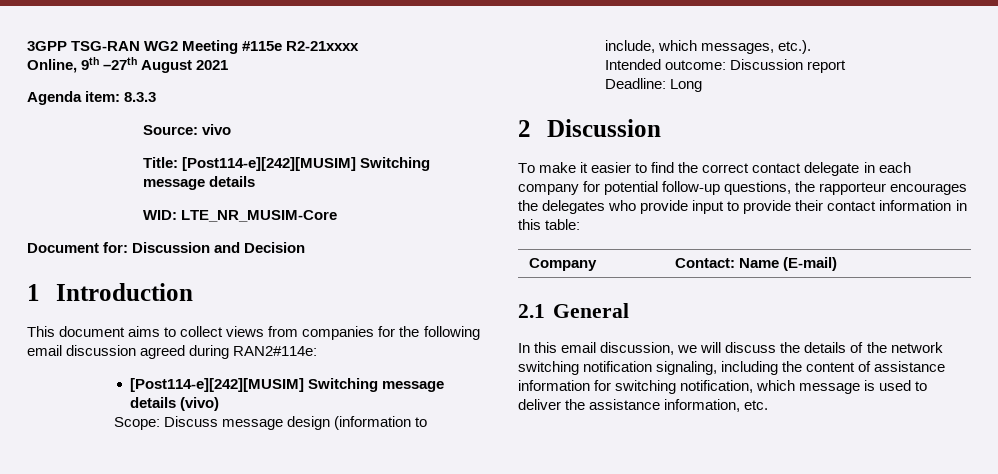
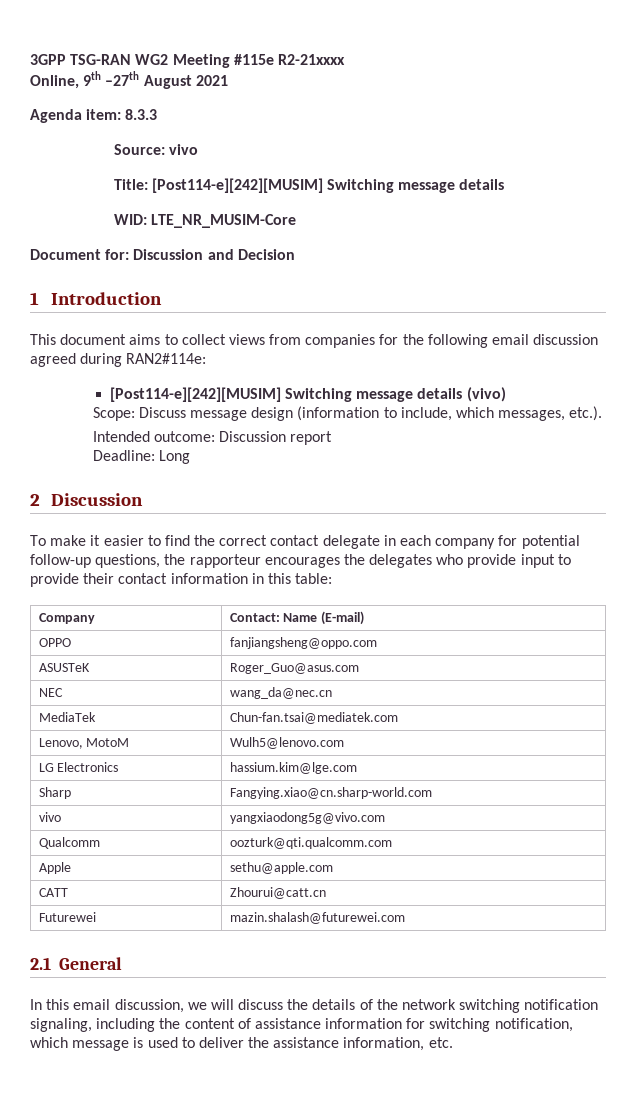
(838, 264) none -> [38,638,71,647] [229,637,377,649] [38,663,90,672] [229,663,359,674] [38,688,63,697] [229,687,332,699] [38,712,96,722] [229,712,398,724] [38,738,130,749] [229,737,344,749] [38,762,119,772] [229,762,357,774] [38,787,71,799] [229,787,432,799] [38,812,61,822] [229,812,385,824] [38,837,100,849] [229,837,392,849] [38,862,71,874] [229,862,333,874] [38,888,68,897] [229,887,326,899] [38,912,96,922] [229,912,405,924] // OPPO | fanjiangsheng@oppo.com // ASUSTeK | Roger_Guo@asus.com // NEC | wang_da@nec.cn // MediaTek | Chun-fan.tsai@mediatek.com // Lenovo, MotoM | Wulh5@lenovo.com // LG Electronics | hassium.kim@lge.com // Sharp | Fangying.xiao@cn.sharp-world.com // vivo | yangxiaodong5g@vivo.com // Qualcomm | oozturk@qti.qualcomm.com // Apple | sethu@apple.com // CATT | Zhourui@catt.cn // Futurewei | mazin.shalash@futurewei.com

